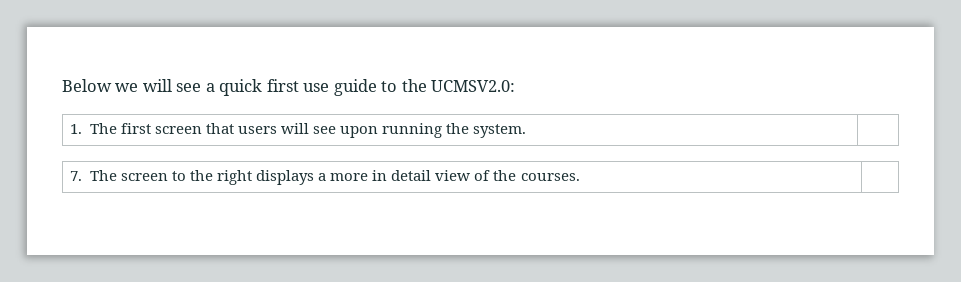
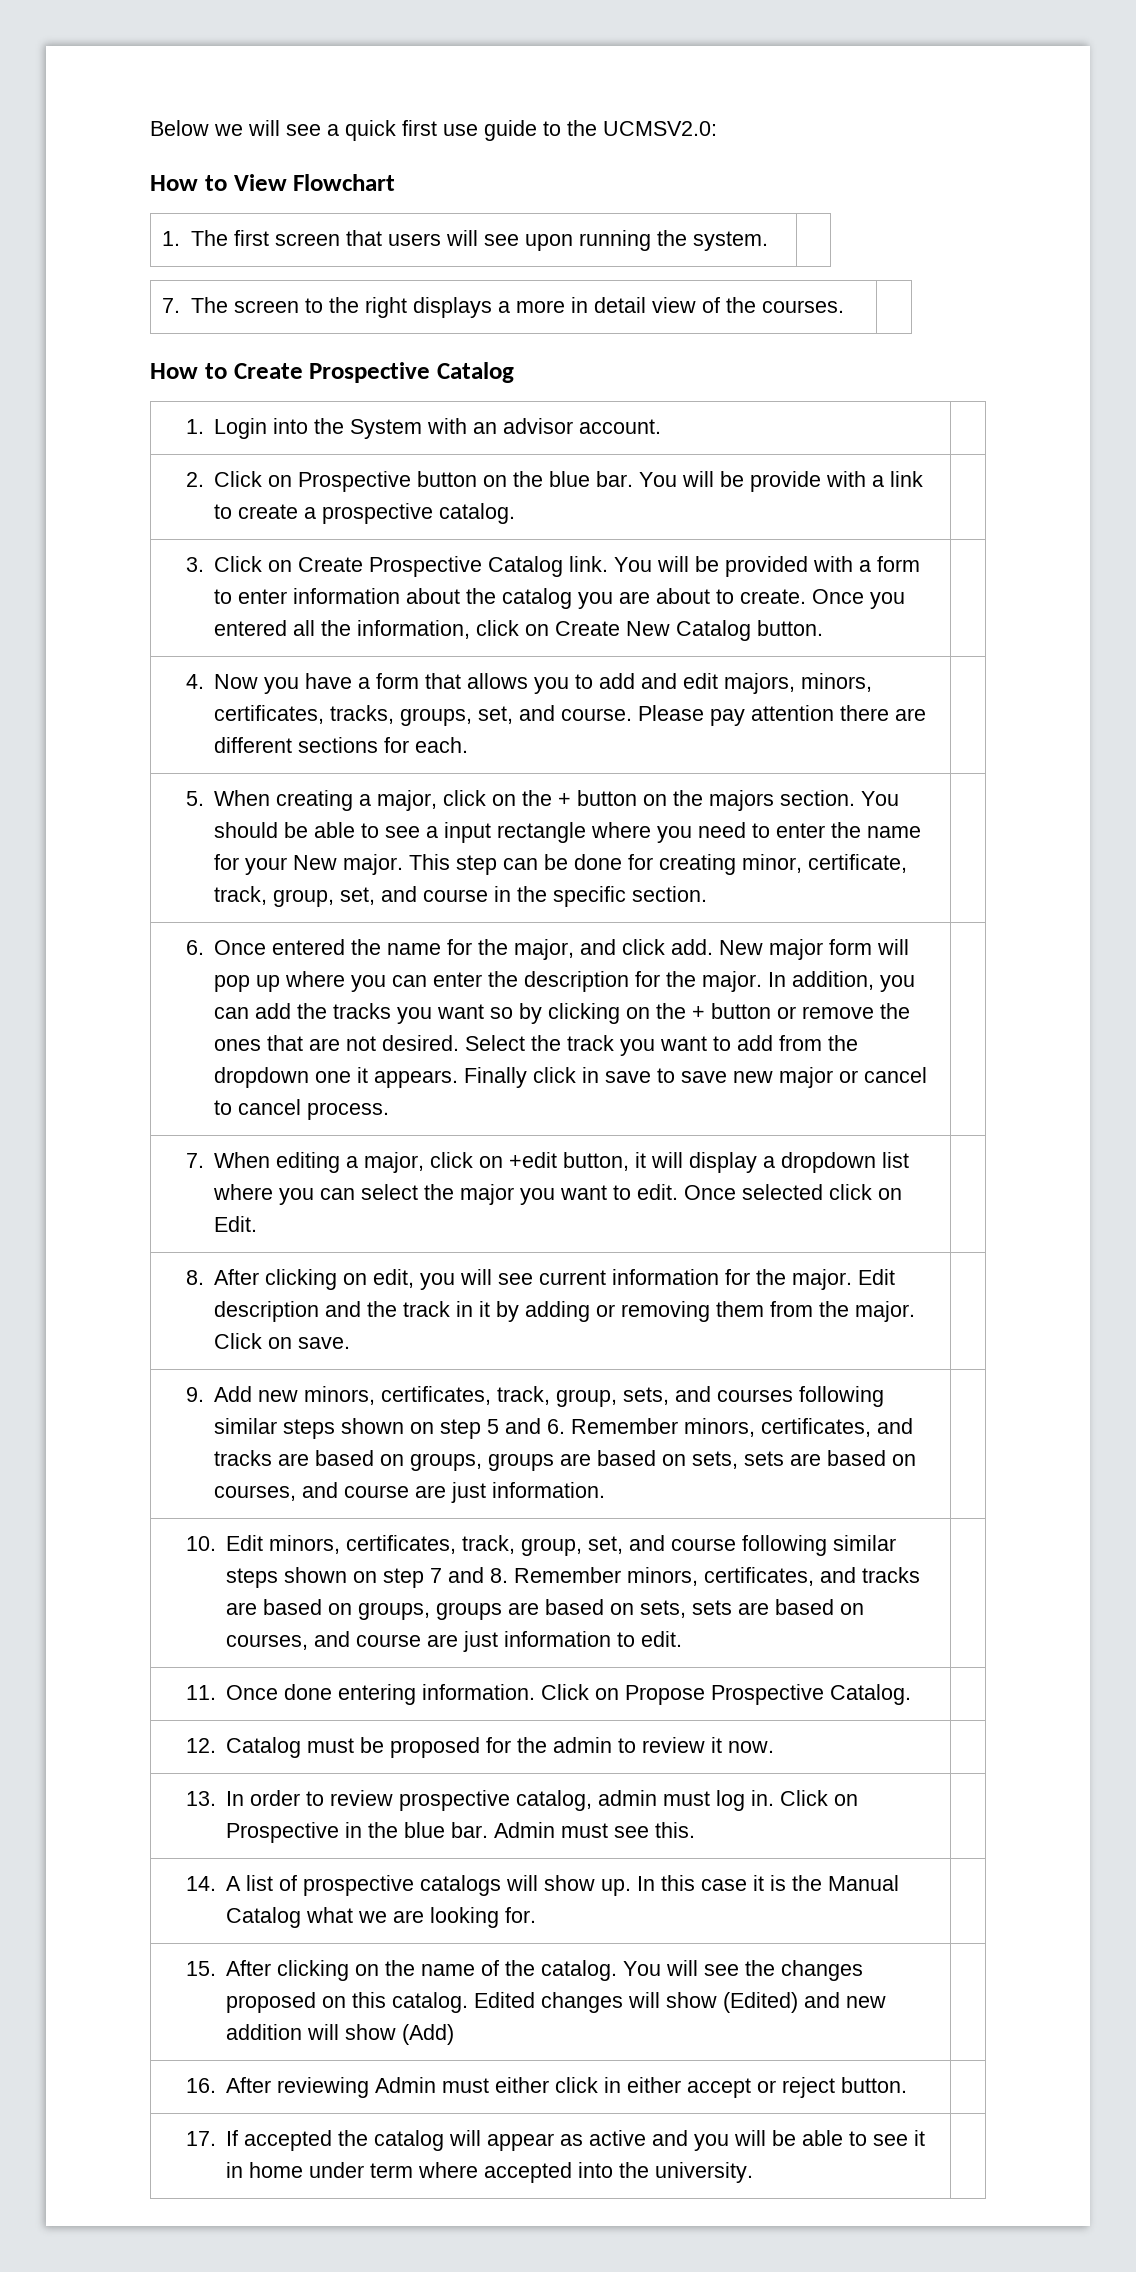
(516, 86) none -> [150,174,396,191] // How to View Flowchart
(580, 177) none -> [150,362,514,383] [185,418,662,439] [185,471,924,492] [214,503,516,524] [185,556,921,577] [214,588,906,609] [214,620,824,641] [185,673,873,694] [214,705,927,726] [214,737,469,753] [185,790,900,811] [214,822,922,843] [214,854,908,875] [214,886,708,907] [185,939,910,960] [214,971,916,992] [214,1003,911,1024] [214,1035,859,1056] [214,1067,928,1088] [214,1099,390,1120] [185,1152,910,1173] [213,1184,903,1205] [214,1216,258,1232] [185,1269,896,1290] [214,1301,916,1322] [214,1333,351,1349] [185,1386,885,1407] [214,1418,914,1439] [214,1450,917,1471] [214,1482,606,1503] [185,1535,897,1556] [226,1567,921,1588] [226,1599,865,1620] [226,1631,683,1652] [185,1684,912,1705] [185,1737,775,1758] [185,1790,859,1811] [226,1822,696,1843] [185,1875,900,1896] [226,1907,537,1928] [185,1960,864,1981] [226,1992,887,2013] [226,2024,455,2045] [185,2077,908,2098] [185,2130,926,2151] [226,2162,754,2183] // How to Create Prospective Catalog // 1. Login into the System with an advisor account. | // 2. Click on Prospective button on the blue bar. You will be provide with a link to create a prospective catalog. | // 3. Click on Create Prospective Catalog link. You will be provided with a form to enter information about the catalog you are about to create. Once you entered all the information, click on Create New Catalog button. | // 4. Now you have a form that allows you to add and edit majors, minors, certificates, tracks, groups, set, and course. Please pay attention there are different sections for each. | // 5. When creating a major, click on the + button on the majors section. You should be able to see a input rectangle where you need to enter the name for your New major. This step can be done for creating minor, certificate, track, group, set, and course in the specific section. | // 6. Once entered the name for the major, and click add. New major form will pop up where you can enter the description for the major. In addition, you can add the tracks you want so by clicking on the + button or remove the ones that are not desired. Select the track you want to add from the dropdown one it appears. Finally click in save to save new major or cancel to cancel process. | // 7. When editing a major, click on +edit button, it will display a dropdown list where you can select the major you want to edit. Once selected click on Edit. | // 8. After clicking on edit, you will see current information for the major. Edit description and the track in it by adding or removing them from the major. Click on save. | // 9. Add new minors, certificates, track, group, sets, and courses following similar steps shown on step 5 and 6. Remember minors, certificates, and tracks are based on groups, groups are based on sets, sets are based on courses, and course are just information. | // 10. Edit minors, certificates, track, group, set, and course following similar steps shown on step 7 and 8. Remember minors, certificates, and tracks are based on groups, groups are based on sets, sets are based on courses, and course are just information to edit. | // 11. Once done entering information. Click on Propose Prospective Catalog. | // 12. Catalog must be proposed for the admin to review it now. | // 13. In order to review prospective catalog, admin must log in. Click on Prospective in the blue bar. Admin must see this. | // 14. A list of prospective catalogs will show up. In this case it is the Manual Catalog what we are looking for. | // 15. After clicking on the name of the catalog. You will see the changes proposed on this catalog. Edited changes will show (Edited) and new addition will show (Add) | // 16. After reviewing Admin must either click in either accept or reject button. | // 17. If accepted the catalog will appear as active and you will be able to see it in home under term where accepted into the university. |

